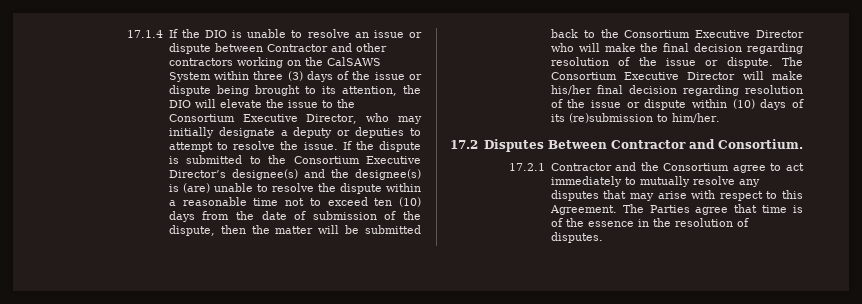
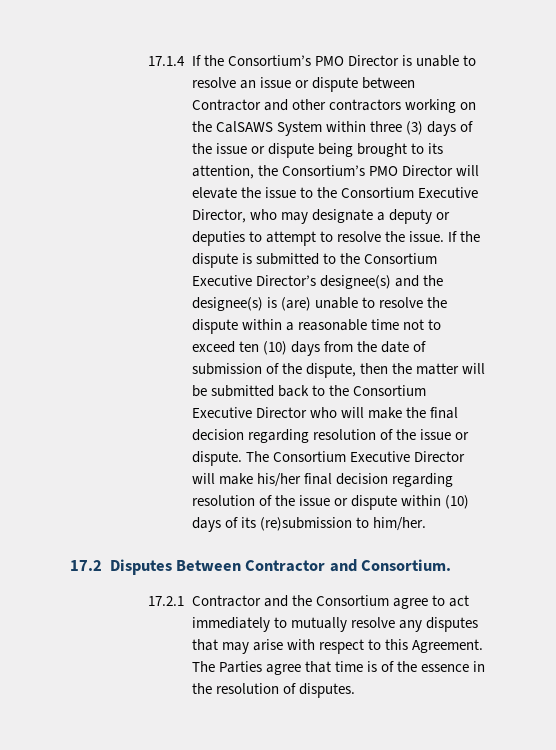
[205,30,228,38] DIO -> [228,55,400,66] Consortium’s PMO Director
[168,100,191,108] DIO -> [282,165,454,176] Consortium’s PMO Director
[168,127,214,138] initially -> (309, 218) none

